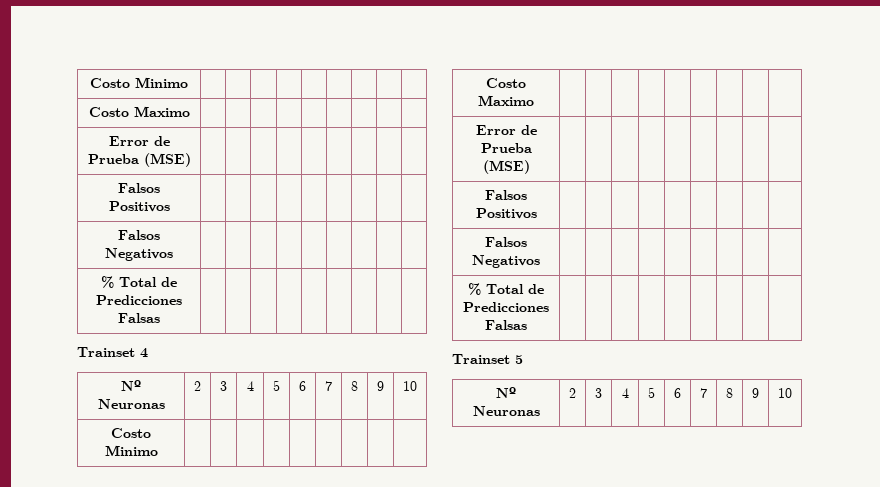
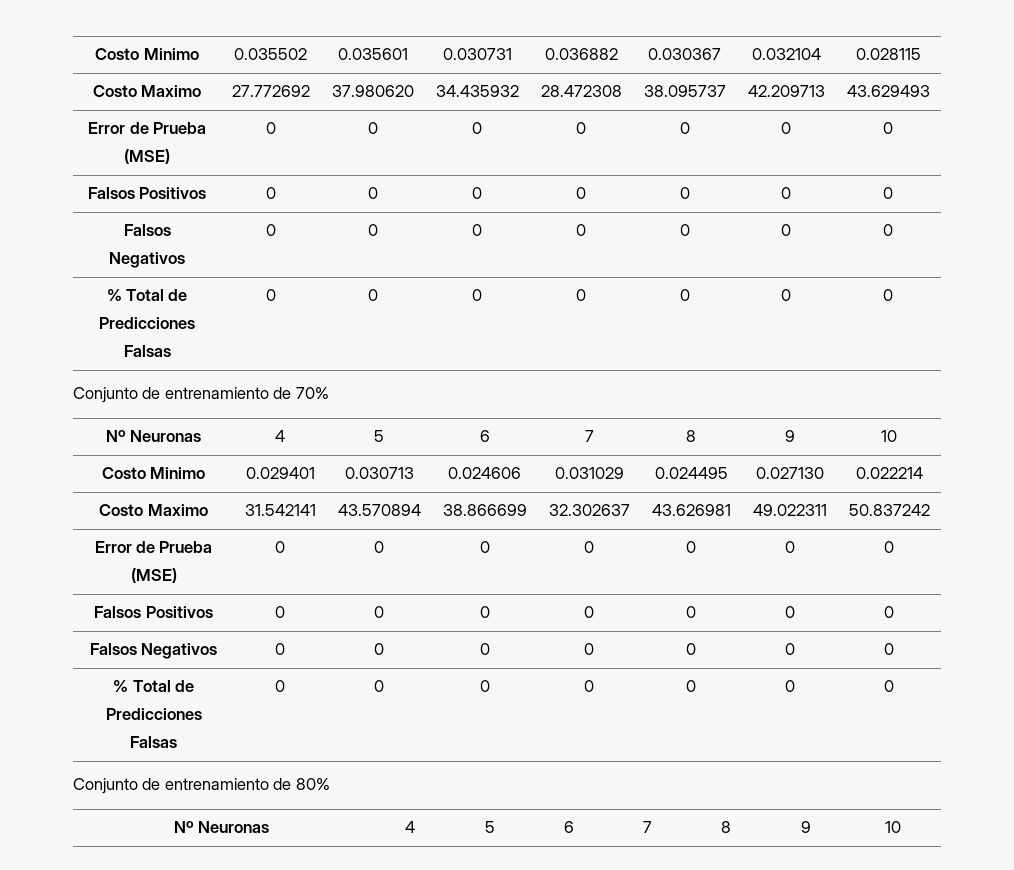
[90,77,188,88] [88,106,190,117] [108,136,170,146] [87,153,191,167] [118,183,160,193] [108,201,170,212] [118,230,160,240] [105,248,173,261] [101,276,177,288] [96,295,182,305] [118,313,160,323] [77,347,148,358] [121,380,141,391] [97,399,165,409] [194,381,201,391] [220,381,227,391] Costo Minimo | | | | | | | | | // Costo Maximo | | | | | | | | | // Error de Prueba (MSE) | | | | | | | | | // Falsos Positivos | | | | | | | | | // Falsos Negativos | | | | | | | | | // % Total de Predicciones Falsas | | | | | | | | | // Trainset 4 // Nº Neuronas | 2 | 3 -> [95,48,199,60] [234,48,307,60] [337,48,408,60] [442,48,512,60] [544,48,618,60] [648,48,721,60] [751,48,821,60] [855,48,921,60] [92,85,202,97] [231,85,310,97] [331,85,414,97] [435,85,519,97] [540,85,622,97] [643,85,726,97] [747,85,825,97] [846,85,930,97] [88,122,206,134] [124,149,170,164] [265,122,276,134] [367,122,378,134] [472,122,482,134] [576,122,586,134] [679,122,690,134] [781,122,791,134] [883,122,893,134] [87,187,207,199] [265,187,276,199] [367,187,378,199] [472,187,482,199] [576,187,586,199] [679,187,690,199] [781,187,791,199] [883,187,893,199] [123,224,171,236] [109,252,185,268] [265,224,276,236] [367,224,378,236] [472,224,482,236] [576,224,586,236] [679,224,690,236] [781,224,791,236] [883,224,893,236] [106,289,188,301] [99,317,195,329] [123,345,171,357] [265,289,276,301] [367,289,378,301] [472,289,482,301] [576,289,586,301] [679,289,690,301] [781,289,791,301] [883,289,893,301] [73,387,329,403] [105,430,202,442] Costo Minimo | 0.035502 | 0.035601 | 0.030731 | 0.036882 | 0.030367 | 0.032104 | 0.028115 // Costo Maximo | 27.772692 | 37.980620 | 34.435932 | 28.472308 | 38.095737 | 42.209713 | 43.629493 // Error de Prueba (MSE) | 0 | 0 | 0 | 0 | 0 | 0 | 0 // Falsos Positivos | 0 | 0 | 0 | 0 | 0 | 0 | 0 // Falsos Negativos | 0 | 0 | 0 | 0 | 0 | 0 | 0 // % Total de Predicciones Falsas | 0 | 0 | 0 | 0 | 0 | 0 | 0 // Conjunto de entrenamiento de 70% // Nº Neuronas
[486,78,526,88] [478,95,534,106] [475,125,537,135] [480,143,532,153] [482,160,530,174] [485,190,527,200] [475,208,537,219] [485,237,527,247] [472,255,540,268] [468,283,544,295] [463,302,549,312] [485,320,527,330] [452,354,523,364] [496,387,516,398] [472,406,540,416] [569,388,576,398] [595,388,602,398] | | | | | | | | // Costo Maximo | | | | | | | | | // Error de Prueba (MSE) | | | | | | | | | // Falsos Positivos | | | | | | | | | // Falsos Negativos | | | | | | | | | // % Total de Predicciones Falsas | | | | | | | | | // Trainset 5 // Nº Neuronas | 2 | 3 -> [245,467,315,479] [344,467,414,479] [448,467,521,479] [554,467,624,479] [654,467,728,479] [755,467,824,479] [855,467,923,479] [99,504,208,516] [244,504,316,516] [337,504,421,516] [442,504,527,516] [548,504,630,516] [651,504,731,516] [752,504,827,516] [848,504,930,516] [94,541,213,553] [130,568,177,583] [275,541,285,553] [374,541,384,553] [479,541,490,553] [584,541,594,553] [686,541,696,553] [784,541,795,553] [884,541,894,553] [94,606,213,618] [275,606,285,618] [374,606,384,618] [479,606,490,618] [584,606,594,618] [686,606,696,618] [784,606,795,618] [884,606,894,618] [89,643,218,659] [275,643,285,655] [374,643,384,655] [479,643,490,655] [584,643,594,655] [686,643,696,655] [784,643,795,655] [884,643,894,655] [113,680,194,692] [105,708,202,720] [130,736,177,748] [275,680,285,692] [374,680,384,692] [479,680,490,692] [584,680,594,692] [686,680,696,692] [784,680,795,692] [884,680,894,692] [73,778,330,794] [173,821,270,833] 0.029401 | 0.030713 | 0.024606 | 0.031029 | 0.024495 | 0.027130 | 0.022214 // Costo Maximo | 31.542141 | 43.570894 | 38.866699 | 32.302637 | 43.626981 | 49.022311 | 50.837242 // Error de Prueba (MSE) | 0 | 0 | 0 | 0 | 0 | 0 | 0 // Falsos Positivos | 0 | 0 | 0 | 0 | 0 | 0 | 0 // Falsos Negativos | 0 | 0 | 0 | 0 | 0 | 0 | 0 // % Total de Predicciones Falsas | 0 | 0 | 0 | 0 | 0 | 0 | 0 // Conjunto de entrenamiento de 80% // Nº Neuronas

